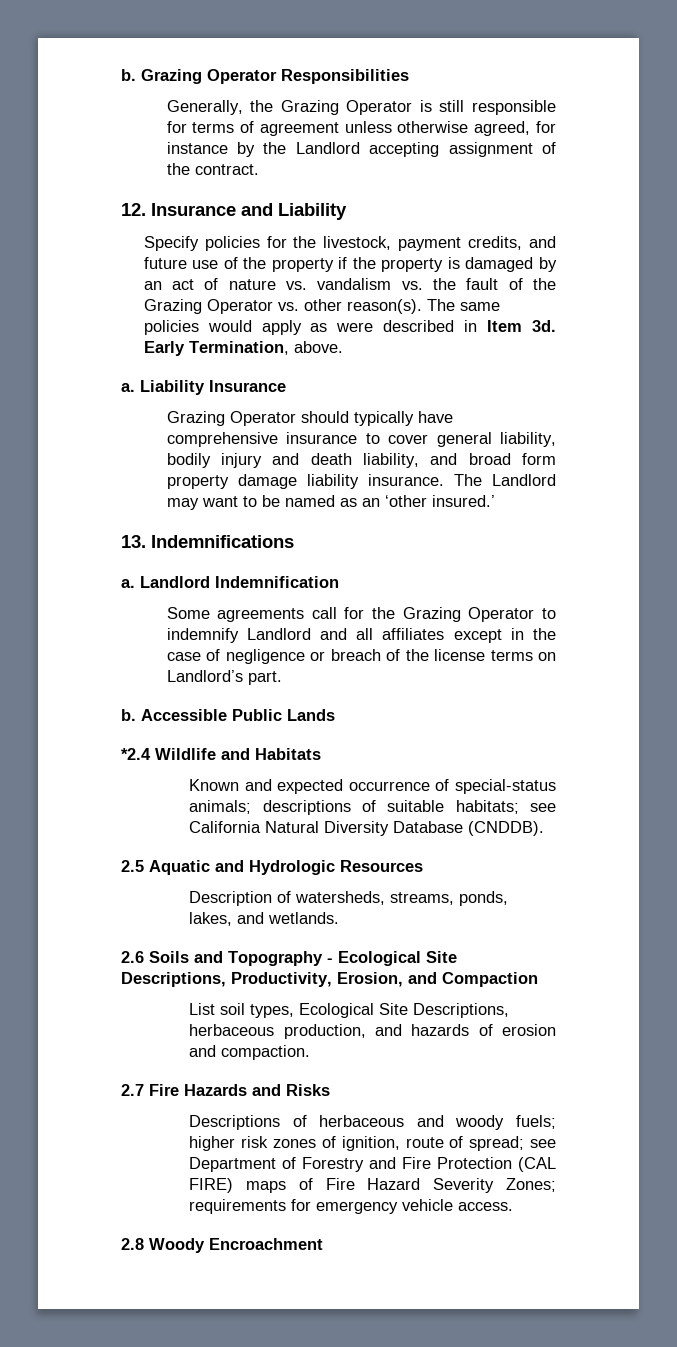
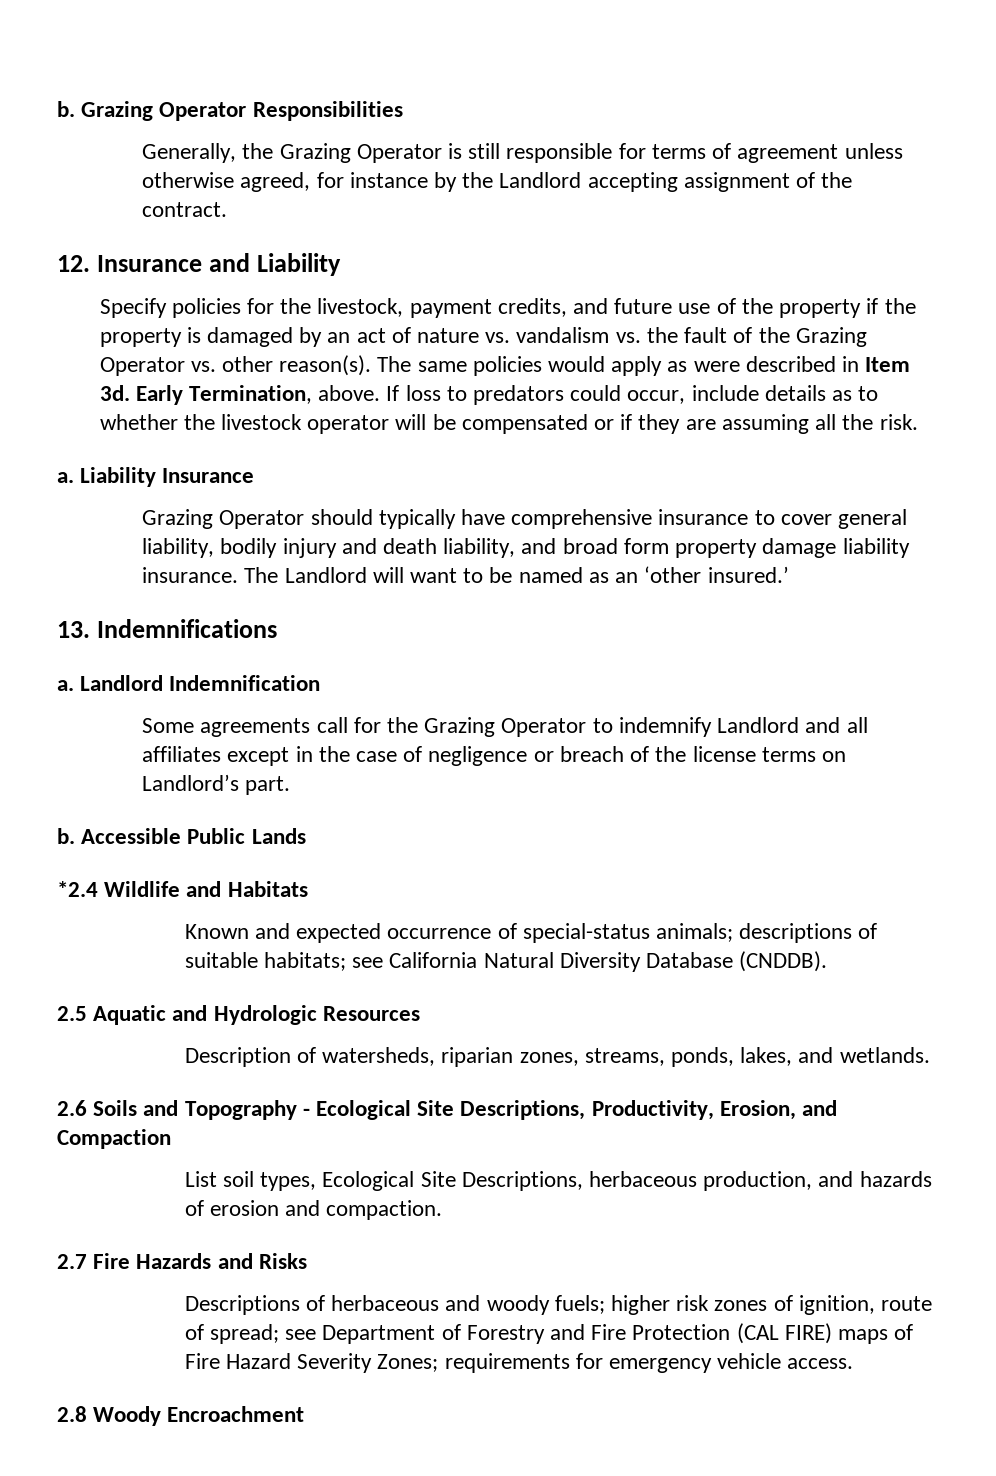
(343, 347) none -> [386,385,879,405] [99,414,918,434] If loss to predators could occur, include details as to whether the livestock operator will be compensated or if they are assuming all the risk.
[166,498,199,510] may -> [372,567,404,583] will
(386, 898) none -> [441,1047,579,1067] riparian zones,

